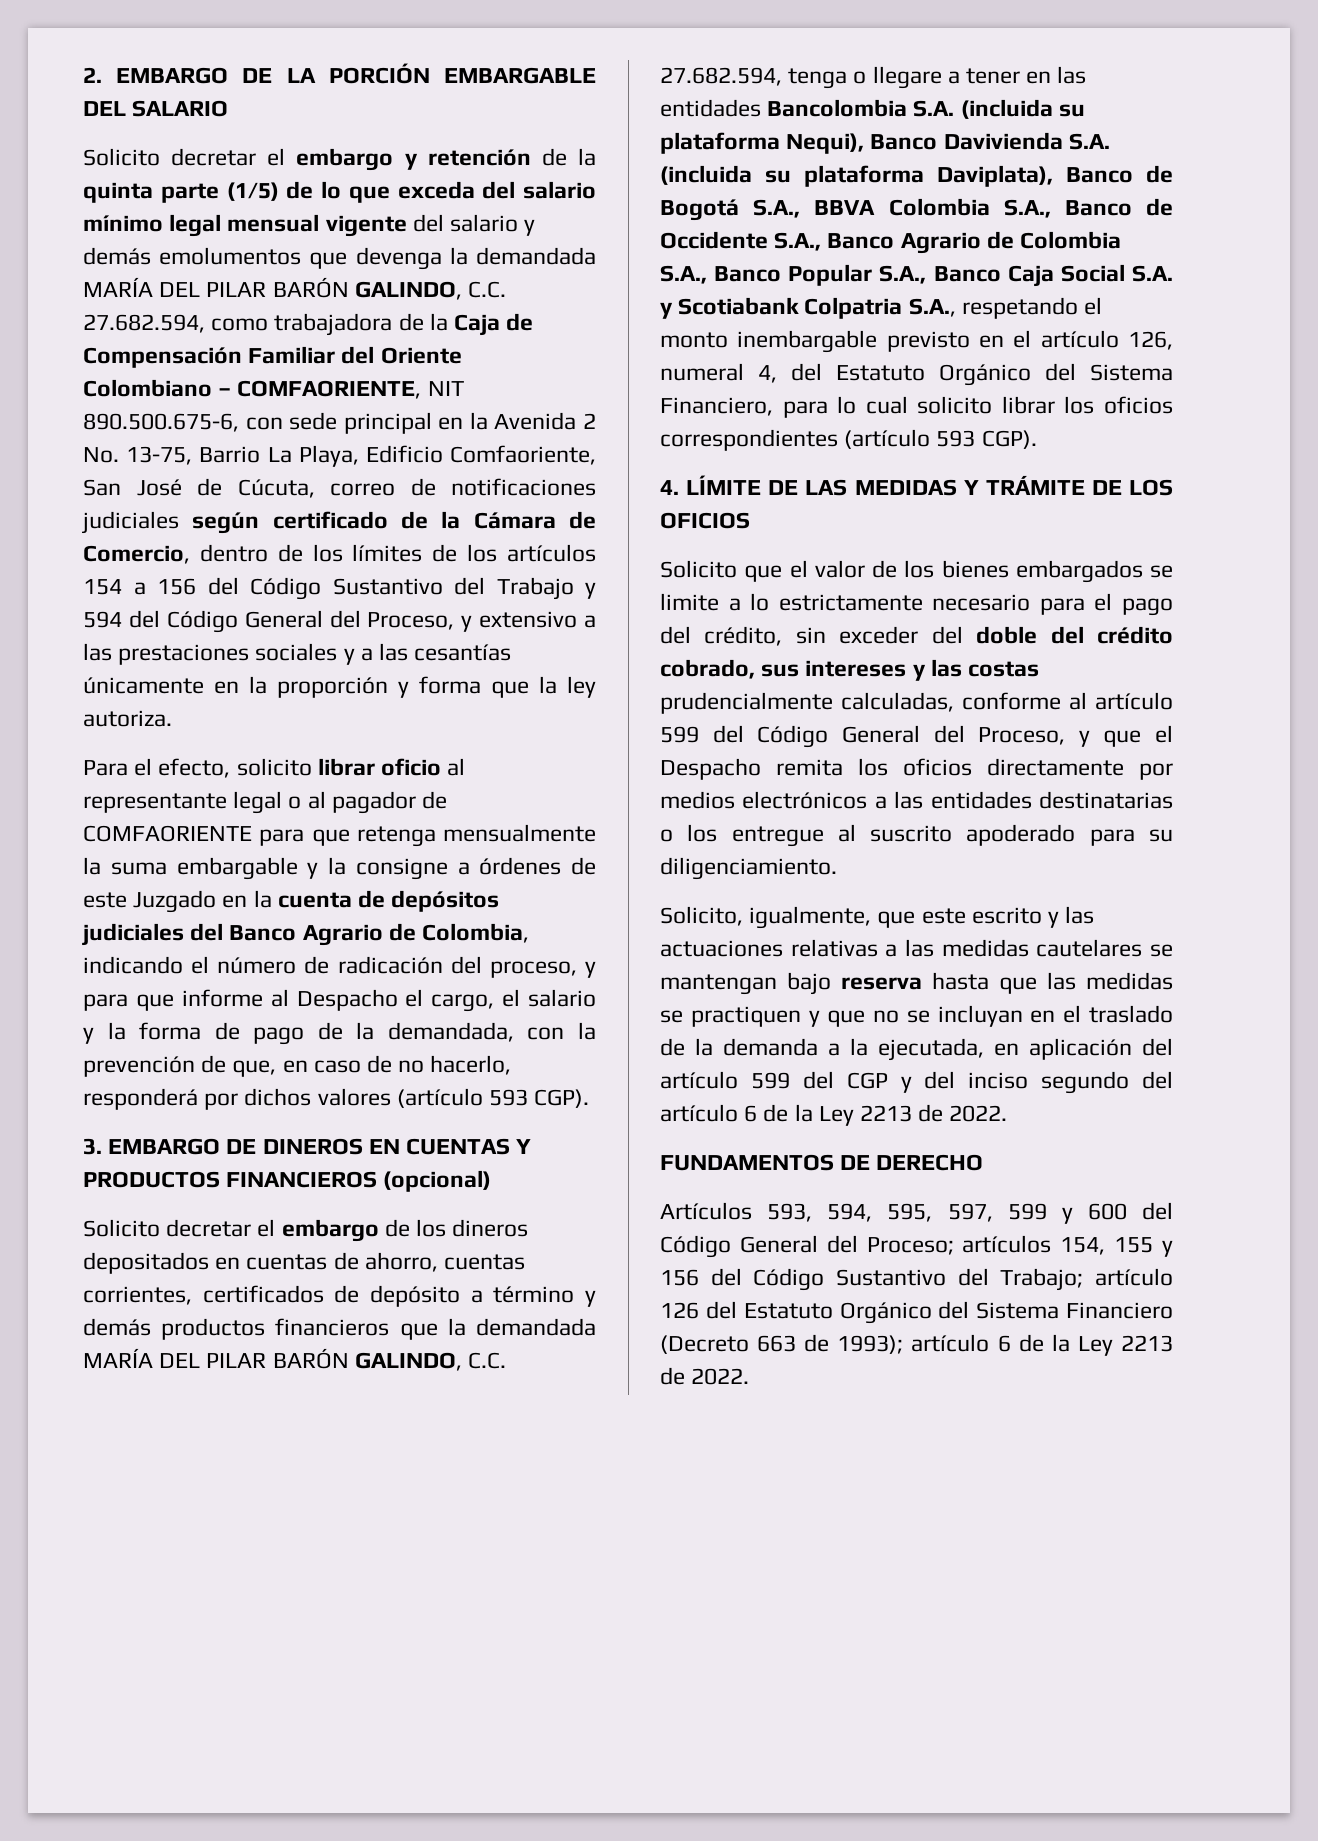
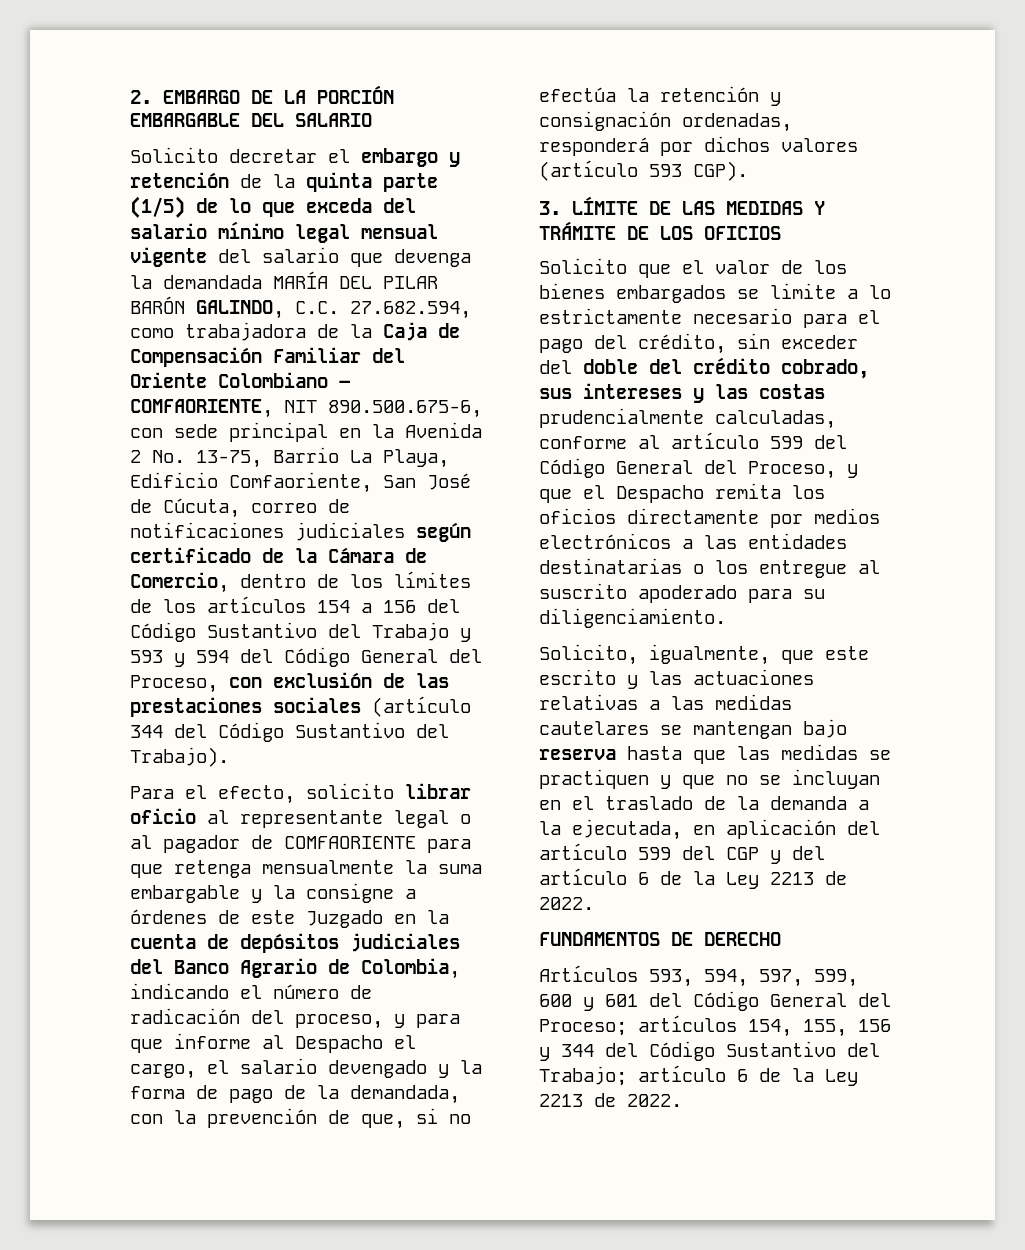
[524,219,536,236] [83,247,302,265] y demás emolumentos -> (339, 255) none
(596, 590) none -> [130,650,185,667] 593 y
[461,611,596,632] [83,643,512,665] [83,676,596,698] [83,710,172,727] y extensivo a las prestaciones sociales y a las cesantías únicamente en la proporción y forma que la ley autoriza. -> [229,672,449,688] [130,696,471,717] [130,722,449,742] [130,747,229,767] con exclusión de las prestaciones sociales (artículo 344 del Código Sustantivo del Trabajo).
(596, 998) none -> [328,1060,427,1078] devengado
[282,1055,512,1075] en caso de no hacerlo, -> [416,1108,471,1124] [539,86,781,106] [539,111,792,132] si no efectúa la retención y consignación ordenadas,
[108,1138,532,1155] [83,1170,492,1192] [83,1219,529,1242] [83,1252,526,1274] [83,1285,596,1307] [83,1318,596,1340] [83,1348,507,1371] [660,66,1087,89] [660,99,1085,119] [660,132,1110,154] [660,165,1173,187] [660,198,1173,221] [660,231,1122,254] [660,264,1173,287] [660,297,1103,319] [660,330,1173,353] [660,363,1173,386] [660,396,1173,418] [660,429,1037,451] [660,480,679,495] EMBARGO DE DINEROS EN CUENTAS Y PRODUCTOS FINANCIEROS (opcional) // Solicito decretar el embargo de los dineros depositados en cuentas de ahorro, cuentas corrientes, certificados de depósito a término y demás productos financieros que la demandada MARÍA DEL PILAR BARÓN GALINDO, C.C. 27.682.594, tenga o llegare a tener en las entidades Bancolombia S.A. (incluida su plataforma Nequi), Banco Davivienda S.A. (incluida su plataforma Daviplata), Banco de Bogotá S.A., BBVA Colombia S.A., Banco de Occidente S.A., Banco Agrario de Colombia S.A., Banco Popular S.A., Banco Caja Social S.A. y Scotiabank Colpatria S.A., respetando el monto inembargable previsto en el artículo 126, numeral 4, del Estatuto Orgánico del Sistema Financiero, para lo cual solicito librar los oficios correspondientes (artículo 593 CGP). // 4. -> (561, 208) none
[968,1071,1173,1094] inciso segundo del -> (825, 853) none
[887,1203,1127,1224] 595, 597, 599 y 600 -> [759,969,858,987] [539,994,638,1011] 597, 599, 600 y 601
[1114,1237,1173,1257] [660,1269,699,1286] 155 y 156 -> [803,1019,891,1037] [539,1044,594,1061] 155, 156 y 344
[660,1301,1173,1324] [660,1334,990,1354] 126 del Estatuto Orgánico del Sistema Financiero (Decreto 663 de 1993); artículo -> (726, 1073) none

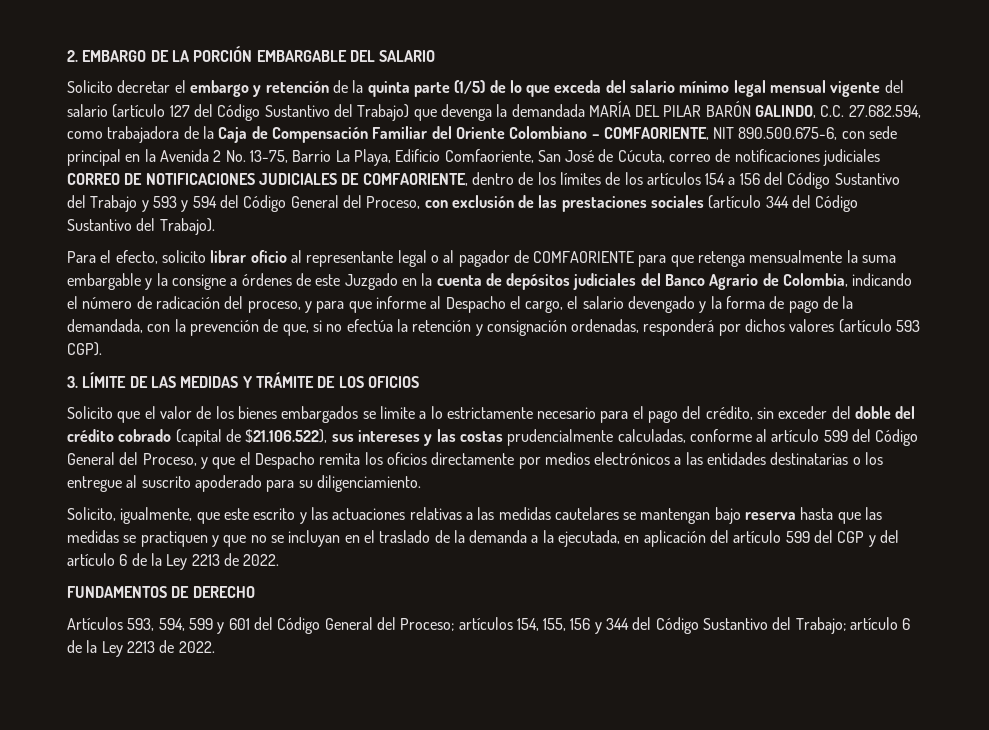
(339, 255) none -> [112,104,410,121] (artículo 127 del Código Sustantivo del Trabajo)
[416,522,471,542] [130,547,427,563] [130,572,229,593] según certificado de la Cámara de Comercio, -> [67,173,468,186] CORREO DE NOTIFICACIONES JUDICIALES DE COMFAORIENTE,
[781,359,869,379] cobrado, -> [118,429,328,446] cobrado (capital de $21.106.522),
[759,969,858,987] [539,994,572,1007] 597, 599, 600 -> [188,618,213,630] 599

